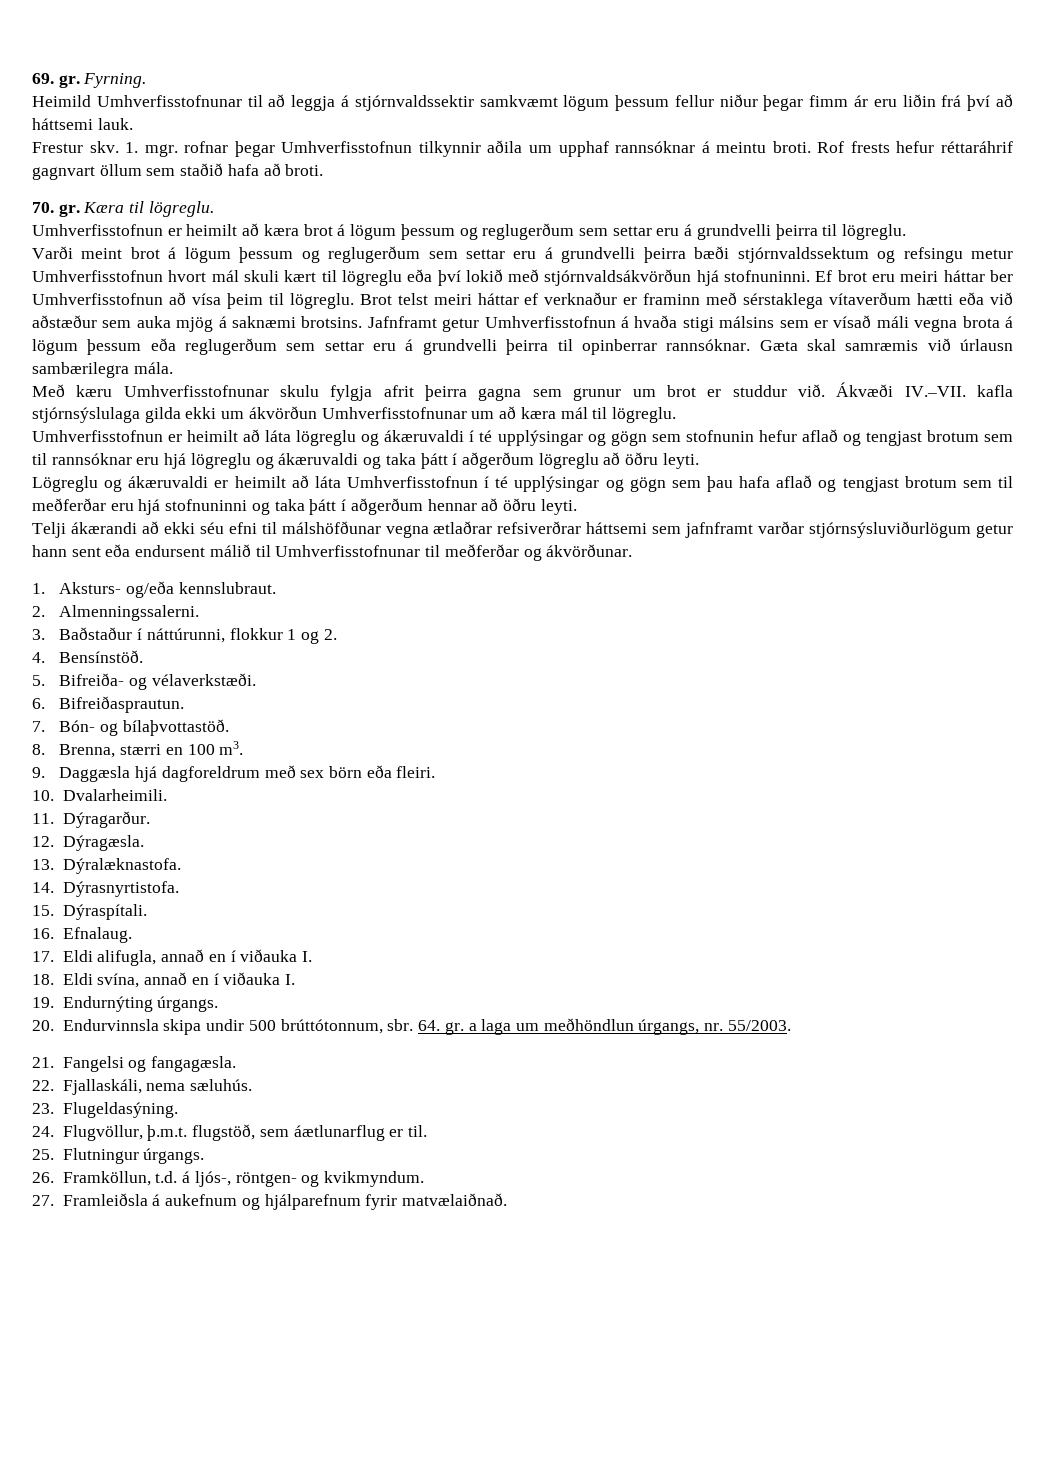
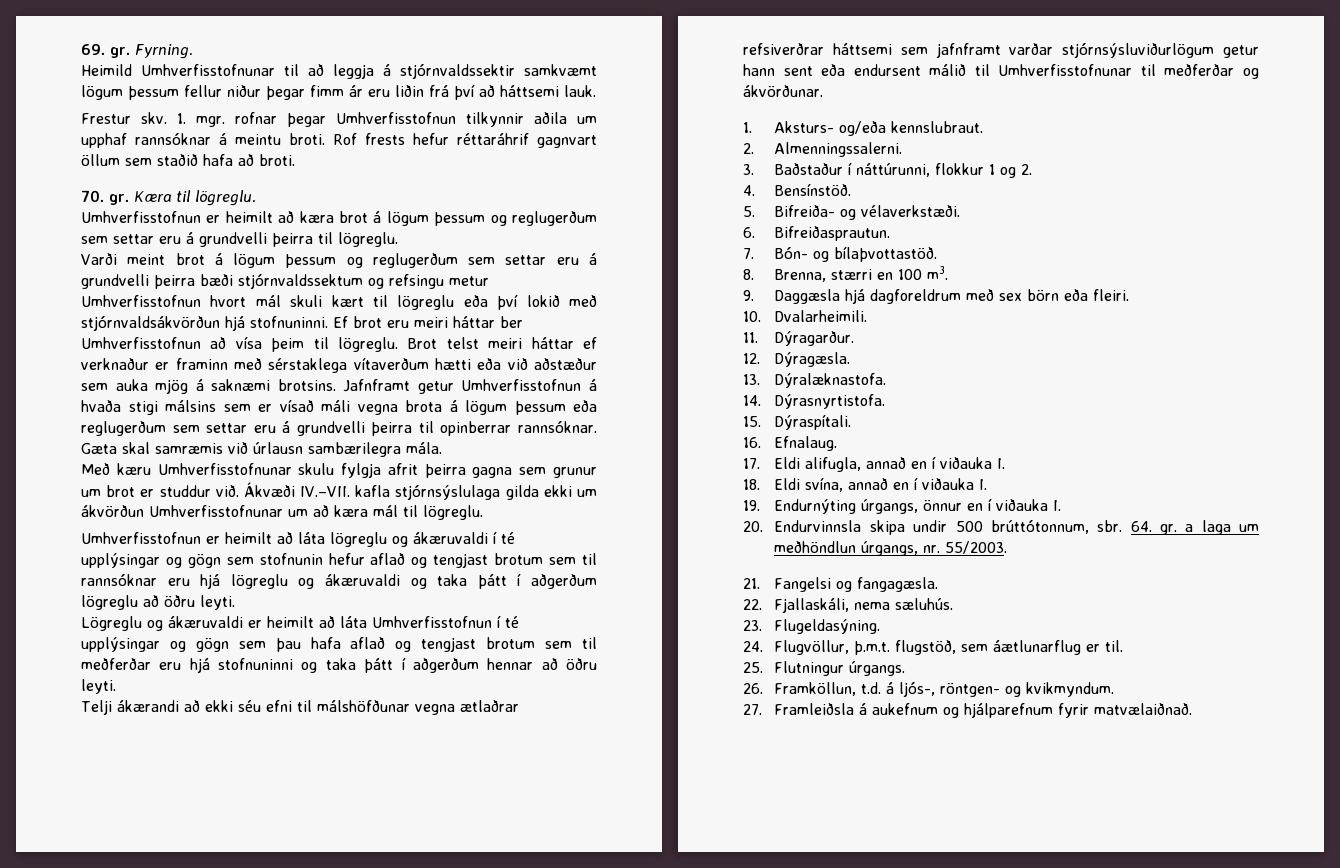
[157,996,219,1012] úrgangs. -> [861,498,1062,514] úrgangs, önnur en í viðauka I.

